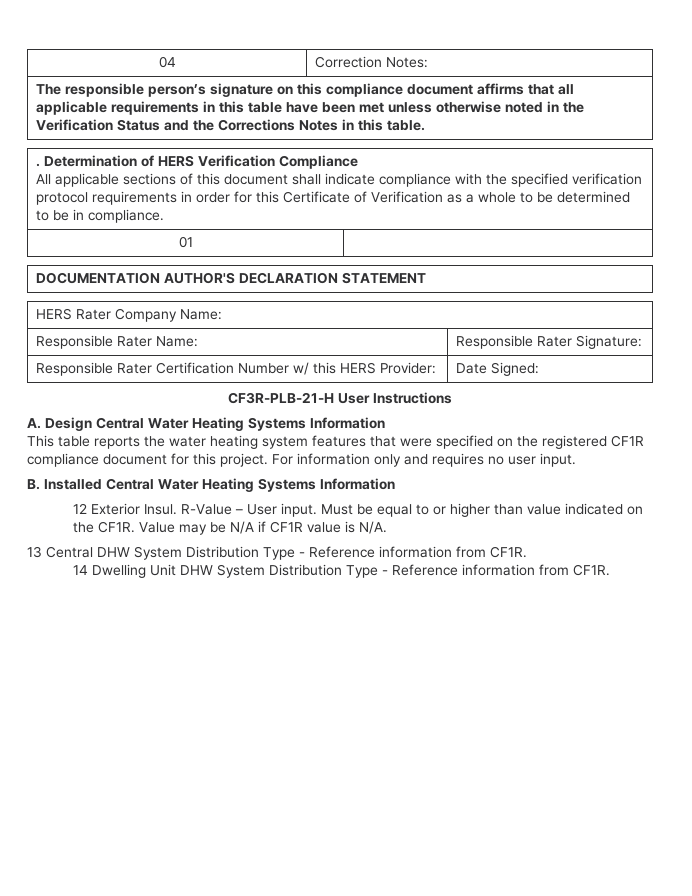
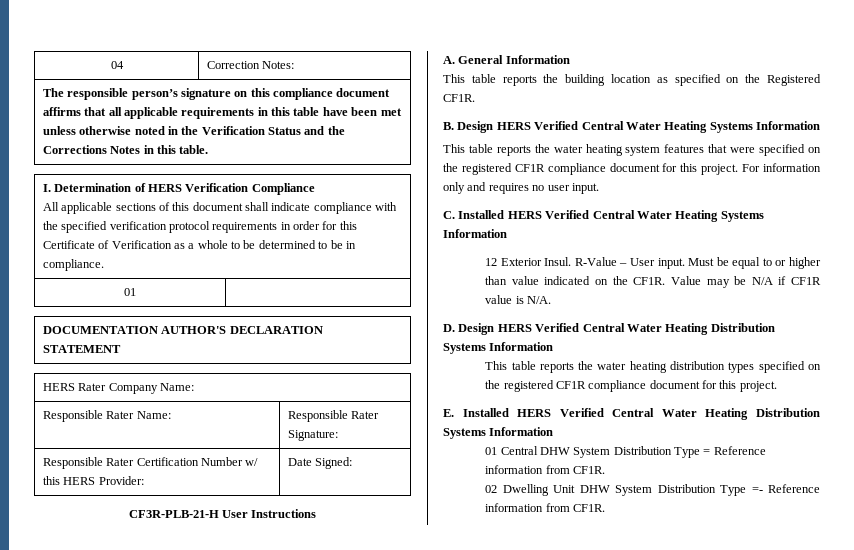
[35,163,40,167] . -> [42,184,51,192] I.
[45,417,92,431] Design -> [458,55,570,64] [443,74,821,86] [443,94,475,102] [443,121,579,133] General Information // This table reports the building location as specified on the Registered CF1R. // B. Design HERS Verified
[27,479,102,490] B. Installed -> [443,210,590,219] C. Installed HERS Verified
[27,546,42,558] 13 -> [443,323,775,335] [443,342,554,354] [485,361,821,373] [485,380,777,392] [443,408,820,420] [443,427,554,439] [485,447,498,455] D. Design HERS Verified Central Water Heating Distribution Systems Information // This table reports the water heating distribution types specified on the registered CF1R compliance document for this project. // E. Installed HERS Verified Central Water Heating Distribution Systems Information // 01
[299,552,305,557] - -> [703,449,711,455] =
[73,565,89,575] 14 -> [485,485,498,493] 02
[382,570,389,575] - -> [751,487,763,493] =-

